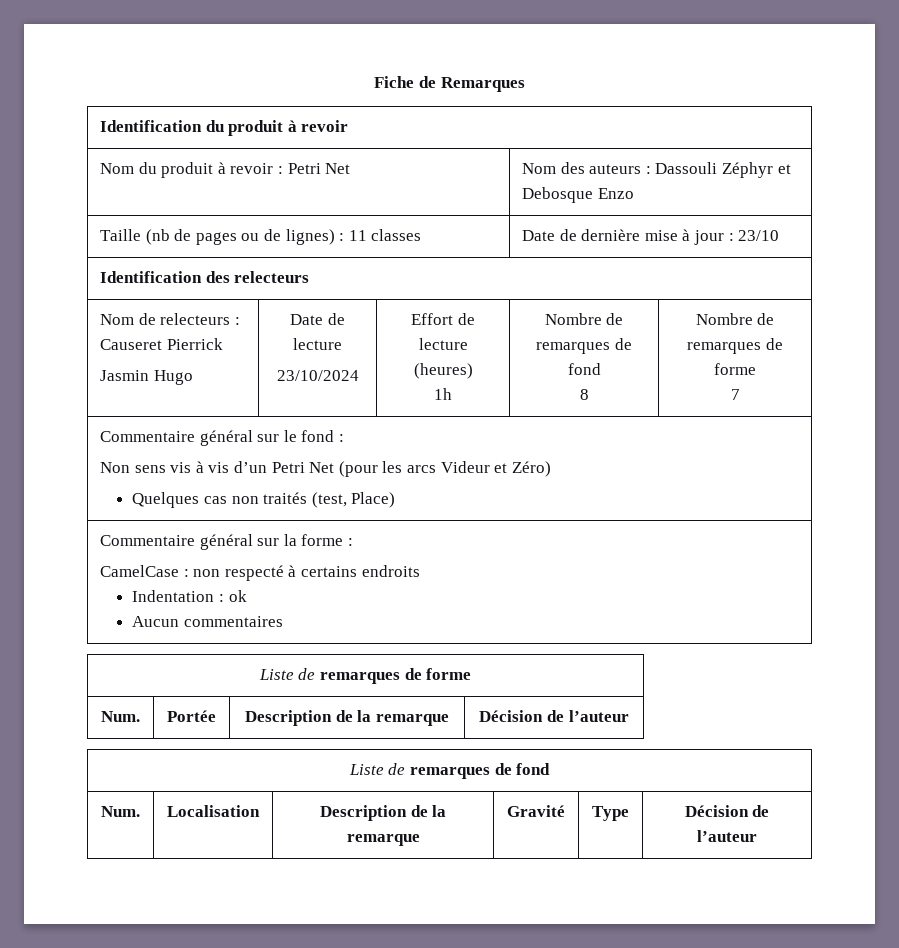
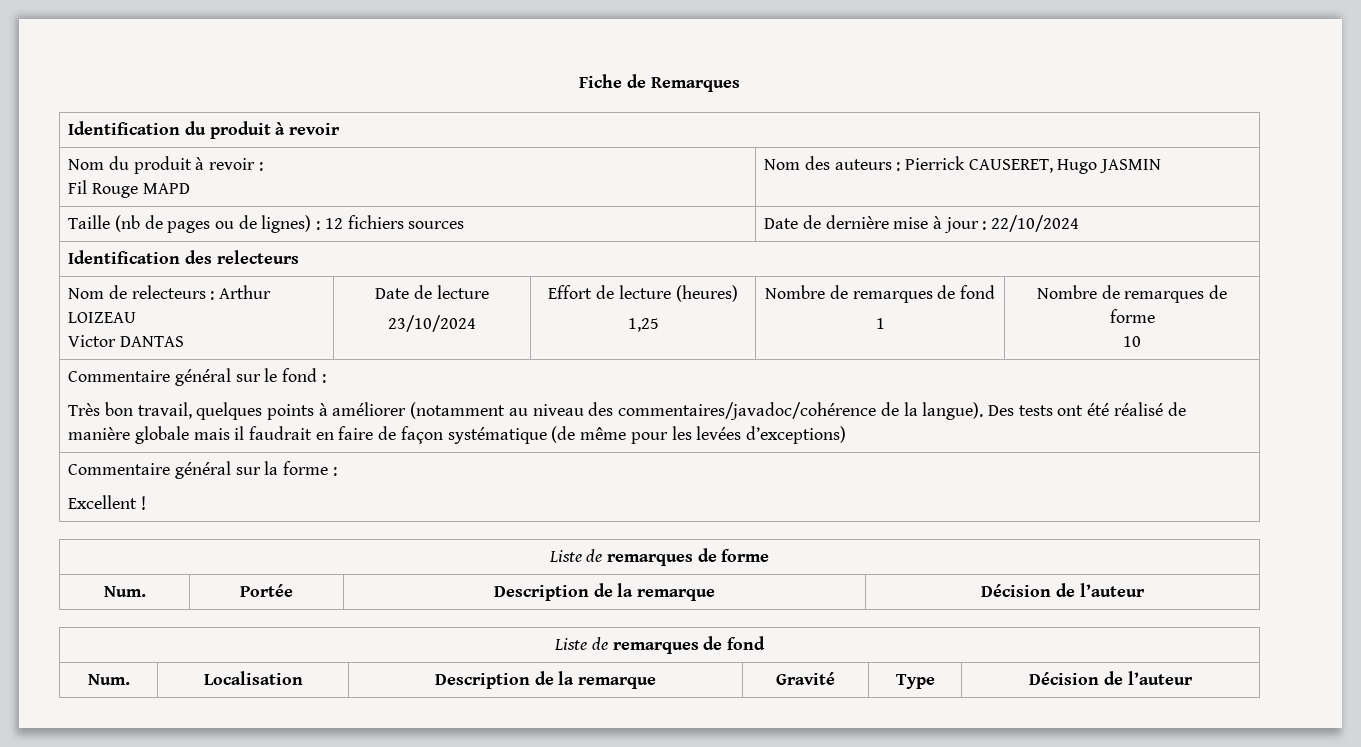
[287,163,351,174] Petri Net -> [68,180,190,198] // Fil Rouge MAPD
[655,162,791,178] [522,187,634,203] Dassouli Zéphyr et Debosque Enzo -> [905,156,1162,174] Pierrick CAUSERET, Hugo JASMIN
[348,229,422,241] 11 classes -> [324,215,465,229] 12 fichiers sources
[738,230,780,241] 23/10 -> [991,215,1080,232] 22/10/2024
[100,338,223,350] [100,370,193,385] Causeret Pierrick // Jasmin Hugo -> [219,285,272,299] [68,312,137,323] [68,335,184,347] Arthur LOIZEAU // Victor DANTAS
[434,388,452,400] 1h -> [627,318,659,332] 1,25
[579,389,589,400] 8 -> [875,318,885,329] 1
[730,389,740,400] 7 -> [1123,336,1141,347] 10
[100,461,551,477] [132,492,396,508] Non sens vis à vis d’un Petri Net (pour les arcs Videur et Zéro) // Quelques cas non traités (test, Place) -> [68,402,1186,420] [68,426,846,444] Très bon travail, quelques points à améliorer (notamment au niveau des commentaires/javadoc/cohérence de la langue). Des tests ont été réalisé de manière globale mais il faudrait en faire de façon systématique (de même pour les levées d’exceptions)
[100,565,420,581] [132,590,247,602] [132,616,284,627] CamelCase : non respecté à certains endroits // Indentation : ok // Aucun commentaires -> [68,495,146,510] Excellent !

